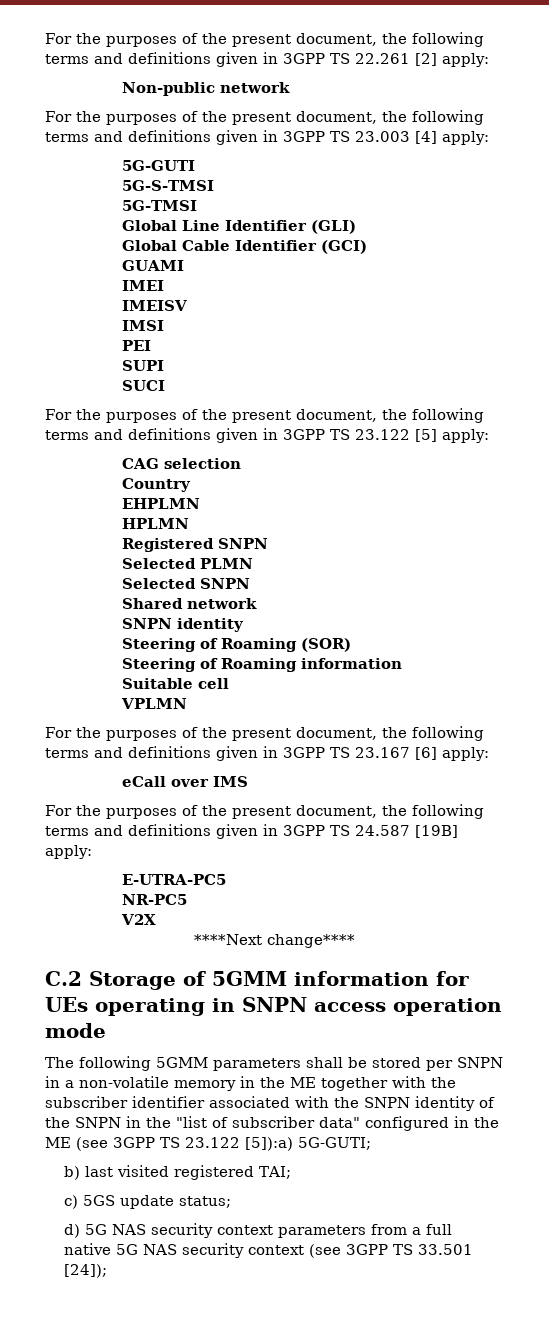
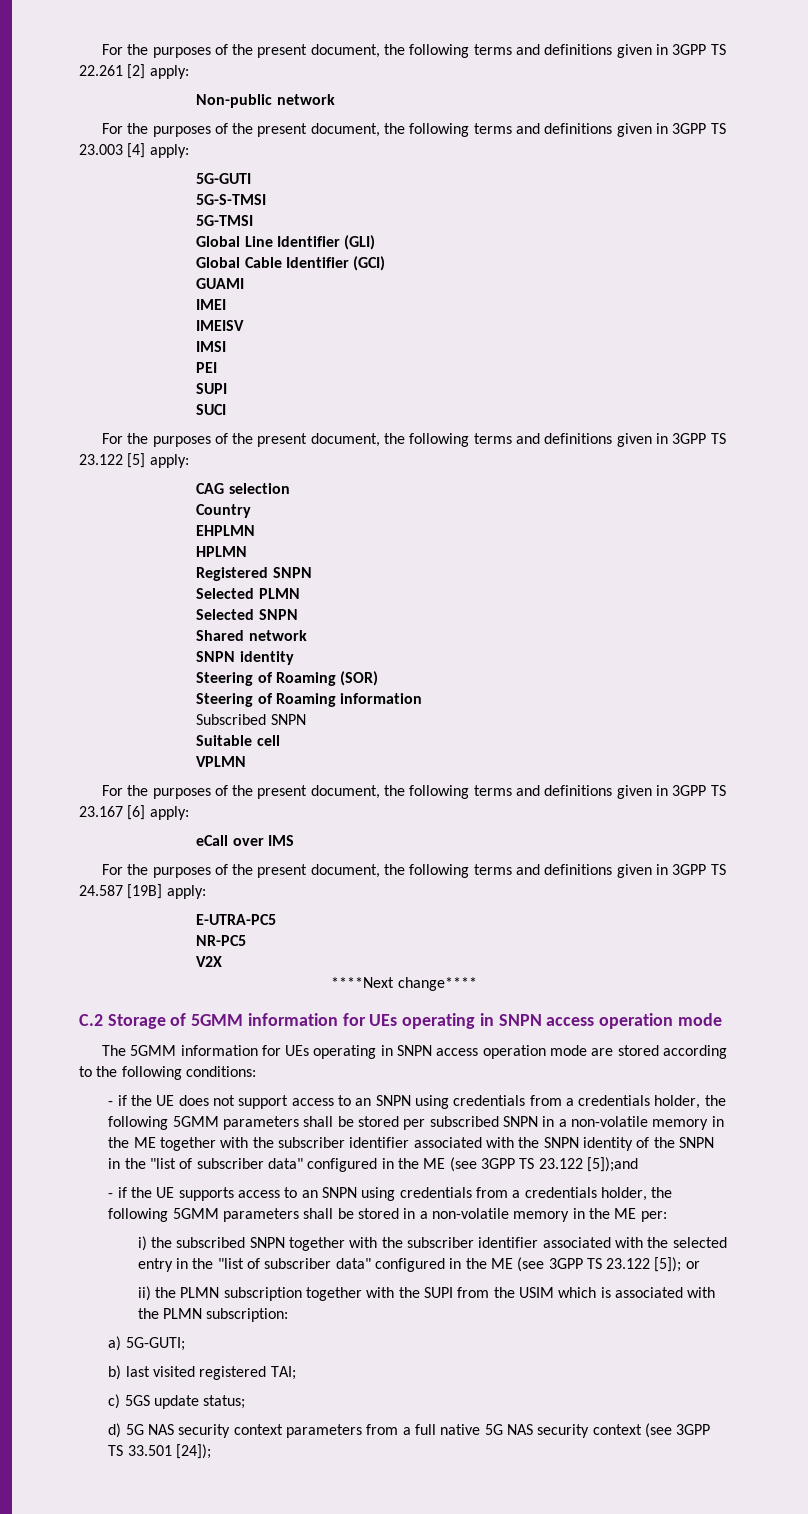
(403, 663) none -> [196,714,306,725] // Subscribed SNPN
(74, 1062) none -> [130,1045,728,1059] [79,1066,256,1080] [108,1095,726,1109] 5GMM information for UEs operating in SNPN access operation mode are stored according to the following conditions: // - if the UE does not support access to an SNPN using credentials from a credentials holder, the
(453, 1065) none -> [429,1116,499,1127] subscribed
[245,1137,293,1151] [5]):a) -> [586,1157,638,1172] [108,1187,673,1201] [108,1208,667,1222] [137,1236,727,1251] [137,1257,700,1272] [137,1286,716,1301] [137,1308,289,1322] [108,1336,122,1351] [5]);and // - if the UE supports access to an SNPN using credentials from a credentials holder, the following 5GMM parameters shall be stored in a non-volatile memory in the ME per: // i) the subscribed SNPN together with the subscriber identifier associated with the selected entry in the "list of subscriber data" configured in the ME (see 3GPP TS 23.122 [5]); or // ii) the PLMN subscription together with the SUPI from the USIM which is associated with the PLMN subscription: // a)

